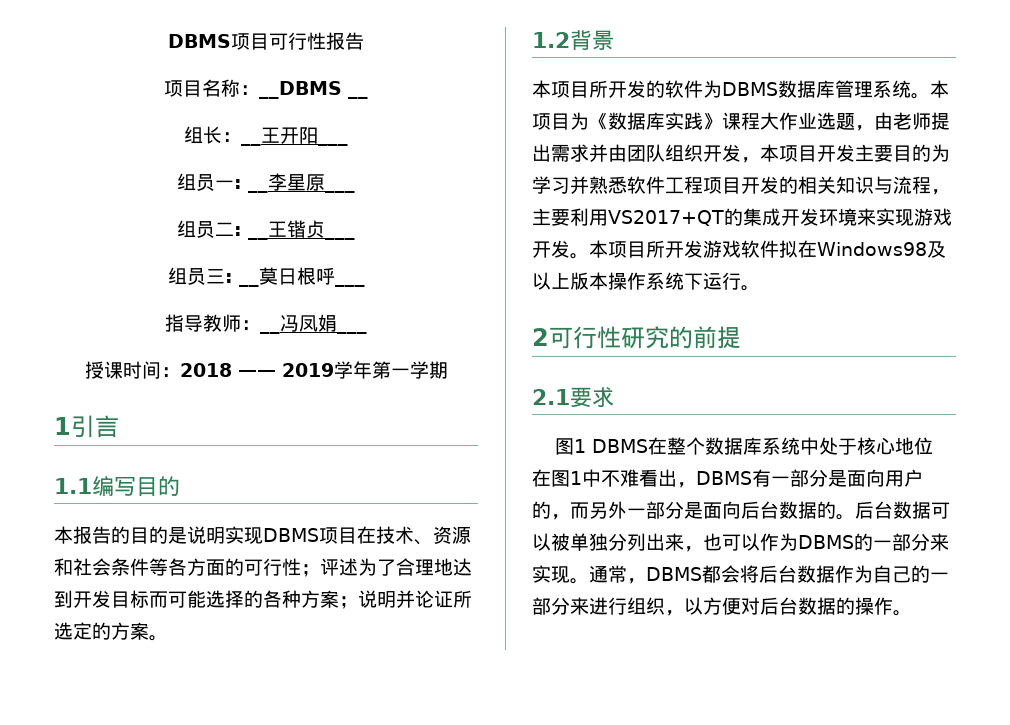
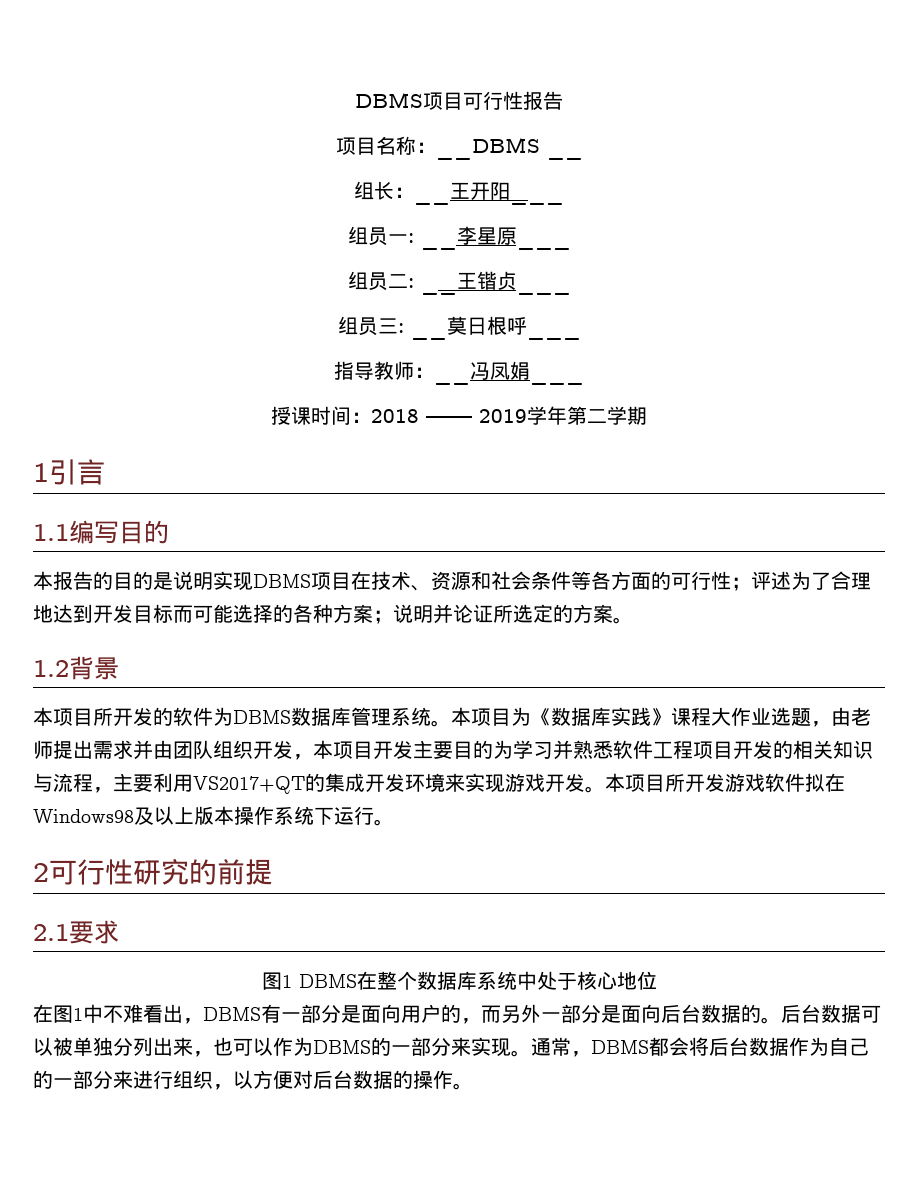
[390,368,410,377] 一 -> [587,409,607,423] 二

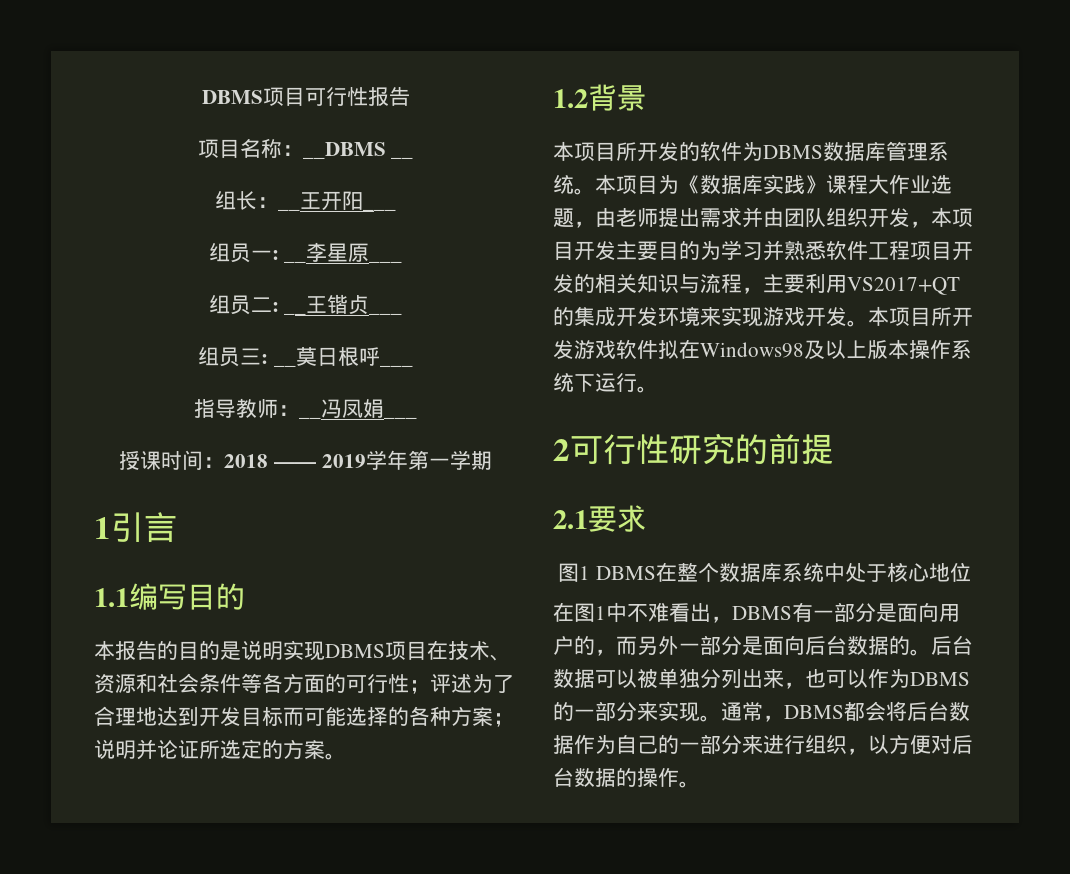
[587,409,607,423] 二 -> [428,458,450,468] 一

